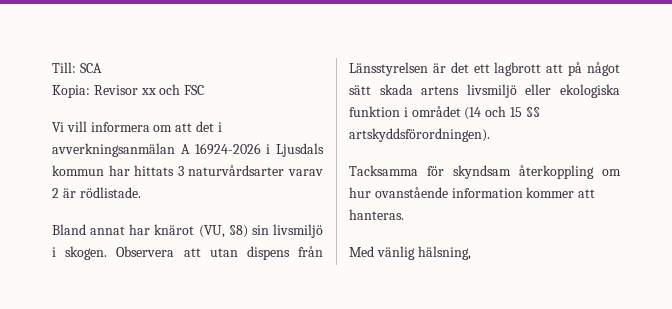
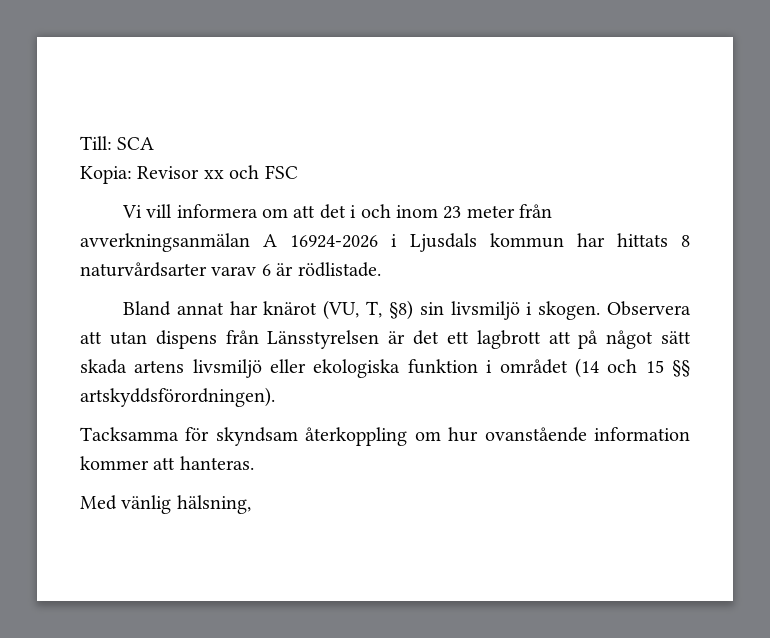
(222, 127) none -> [360,204,553,219] och inom 23 meter från
[177,166,184,176] 3 -> [681,235,690,247] 8
[52,188,59,198] 2 -> [261,264,271,276] 6
(225, 231) none -> [366,301,383,318] T,

